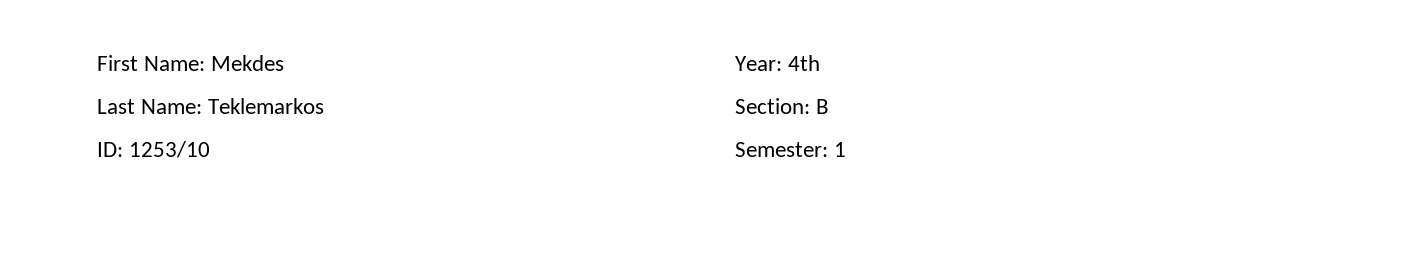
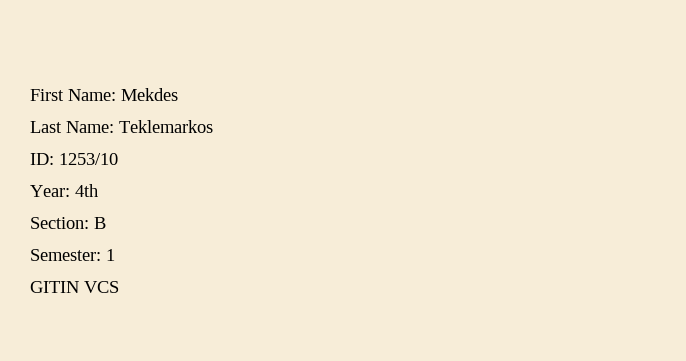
(847, 149) none -> [30,281,119,293] // GITIN VCS

